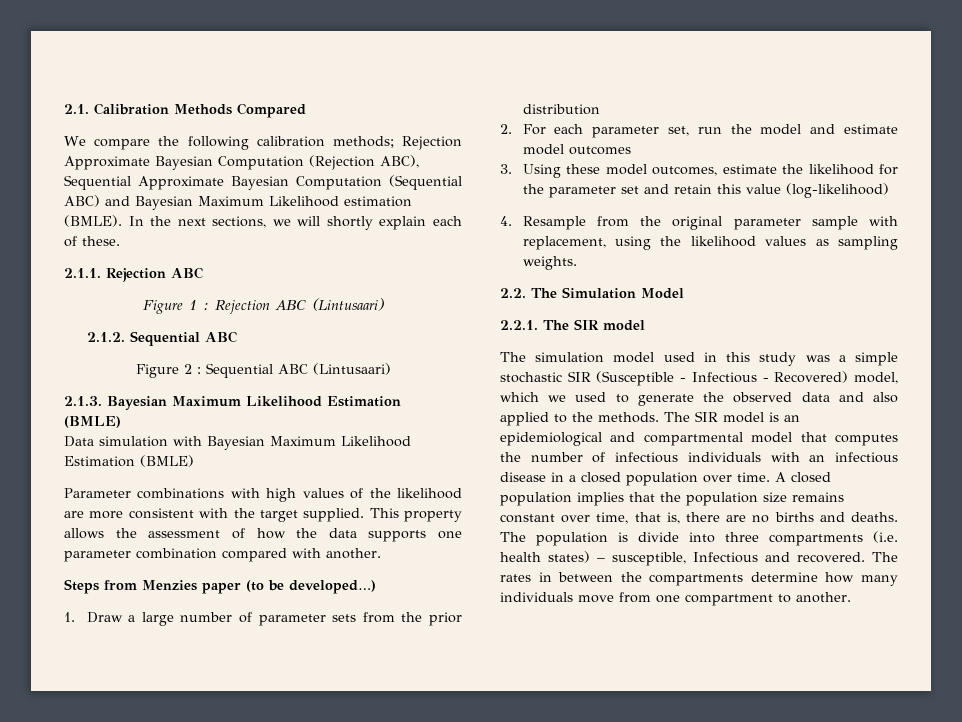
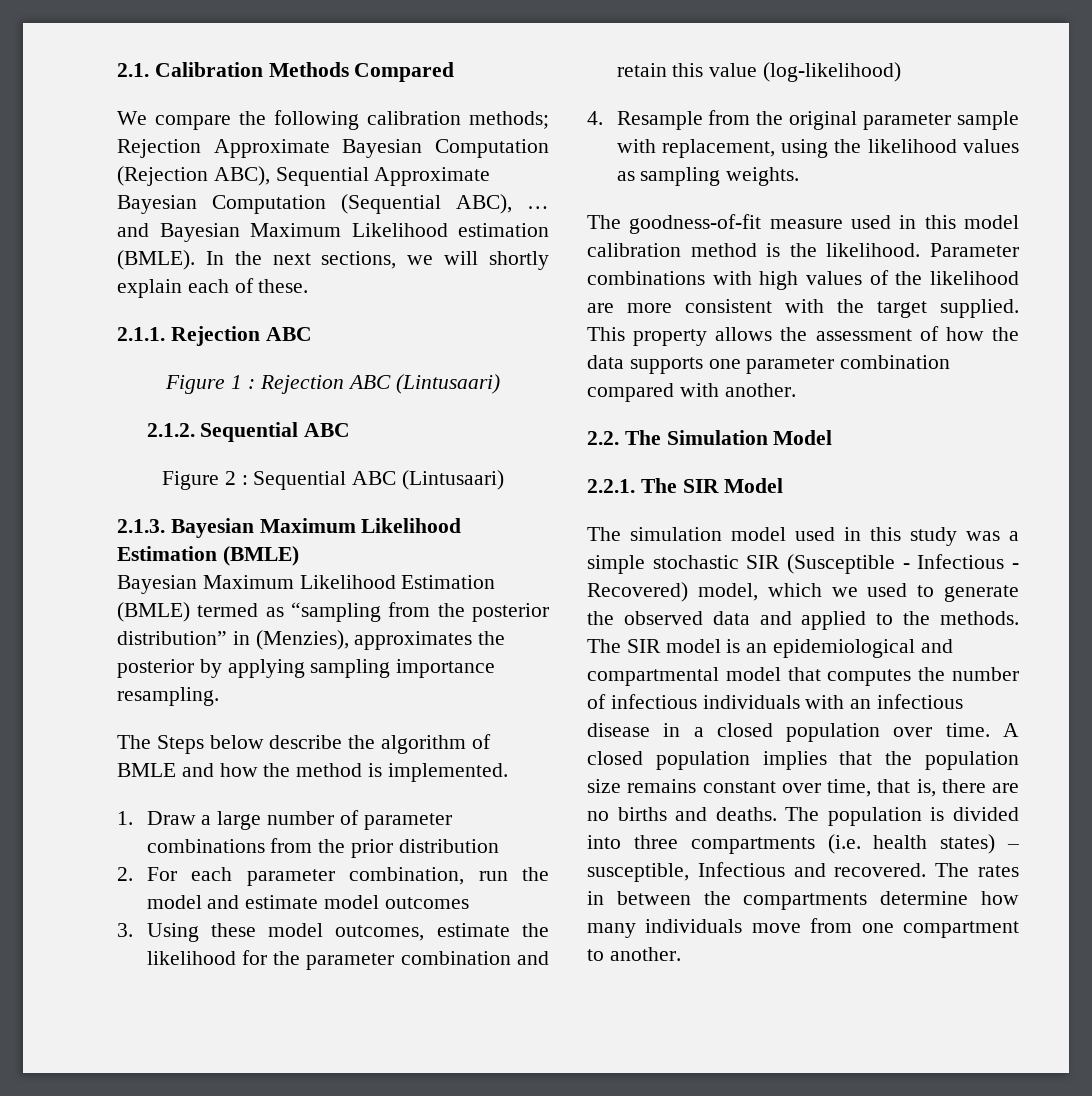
[64,195,100,207] ABC) -> [456,194,549,214] ABC), …
[64,436,411,450] [64,455,194,467] Data simulation with Bayesian Maximum Likelihood Estimation (BMLE) // -> [117,575,496,594] [117,602,549,622] [117,630,506,650] [117,659,496,678] [117,687,219,706] [117,734,491,754] [117,763,508,782] [117,810,452,830] [146,838,499,858] [117,867,549,886] [146,895,469,909] [117,923,549,942] [146,950,549,970] [616,62,901,82] [587,110,1019,130] [616,139,1019,158] [616,167,800,186] [587,214,1019,234] [587,243,921,257] Bayesian Maximum Likelihood Estimation (BMLE) termed as “sampling from the posterior distribution” in (Menzies), approximates the posterior by applying sampling importance resampling. // The Steps below describe the algorithm of BMLE and how the method is implemented. // 1. Draw a large number of parameter combinations from the prior distribution // 2. For each parameter combination, run the model and estimate model outcomes // 3. Using these model outcomes, estimate the likelihood for the parameter combination and retain this value (log-likelihood) // 4. Resample from the original parameter sample with replacement, using the likelihood values as sampling weights. // The goodness-of-fit measure used in this model calibration method is the likelihood.
[64,579,376,594] [64,612,463,626] [522,104,600,115] [500,124,898,138] [522,144,631,155] [500,164,898,178] [522,183,889,198] [500,216,898,230] [522,236,898,250] [522,256,577,270] // Steps from Menzies paper (to be developed…) // 1. Draw a large number of parameter sets from the prior distribution // 2. For each parameter set, run the model and estimate model outcomes // 3. Using these model outcomes, estimate the likelihood for the parameter set and retain this value (log-likelihood) // 4. Resample from the original parameter sample with replacement, using the likelihood values as sampling weights. -> (796, 390) none
[603,320,645,331] model -> [724,478,784,493] Model
[873,392,898,403] also -> (792, 618) none
[638,532,679,542] divide -> [953,807,1019,821] divided

